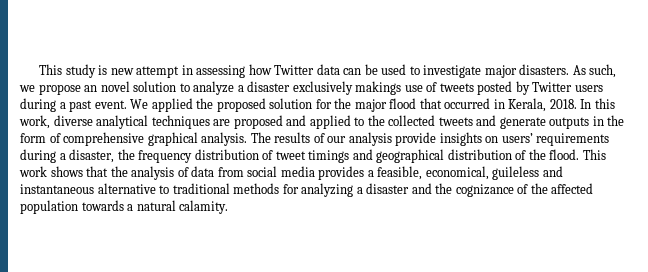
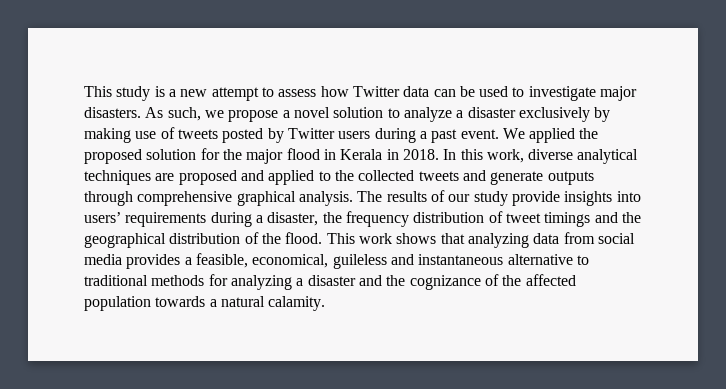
(108, 70) none -> [168,89,176,97] a
[181,65,246,78] in assessing -> [261,87,317,97] to assess
[84,85,98,92] an -> [282,110,290,118] a
[355,81,402,95] makings -> [594,107,611,122] [84,128,131,143] by making
[419,98,547,112] that occurred in Kerala, -> [323,149,399,160] in Kerala in
[592,115,625,126] [20,133,61,143] in the form of -> [84,191,133,206] through
[348,132,392,146] analysis -> [473,191,508,206] study
[485,136,499,143] on -> [616,191,641,202] into
(373, 154) none -> [621,212,641,223] the
[110,166,189,180] the analysis of -> [467,233,529,248] analyzing

